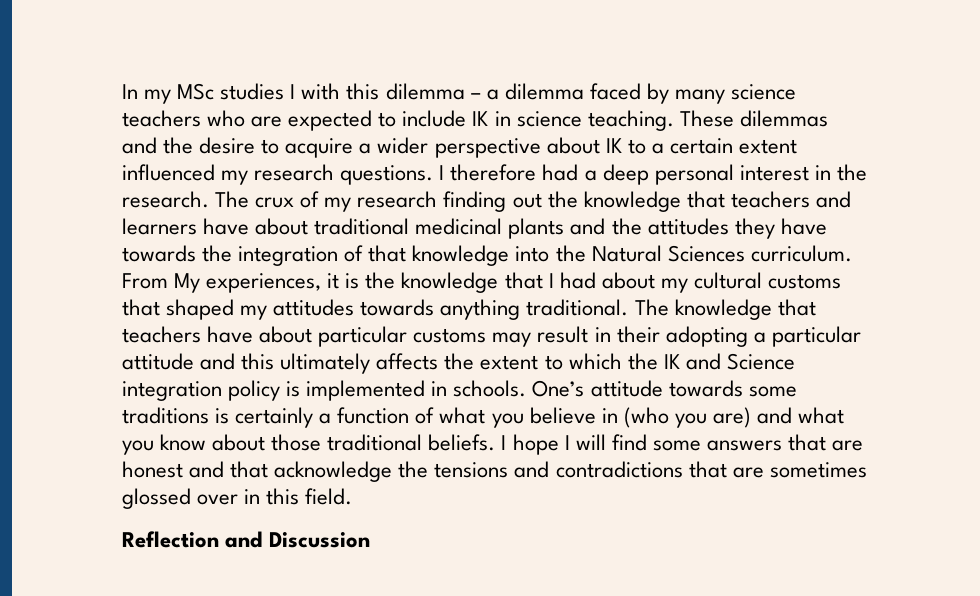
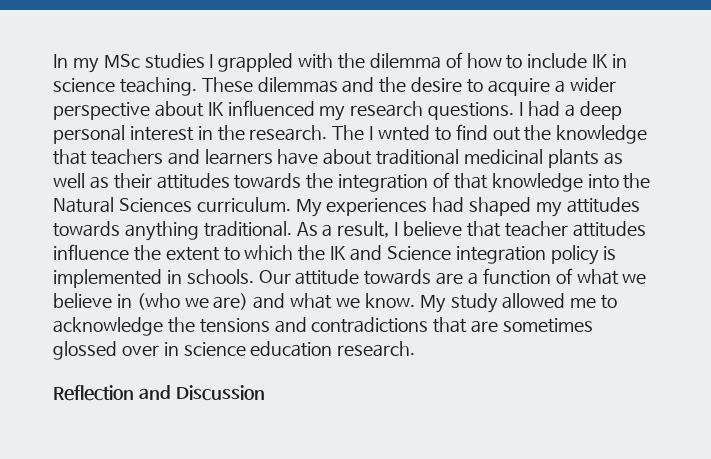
[301,83,797,104] [122,110,373,131] with this dilemma – a dilemma faced by many science teachers who are expected -> [218,52,502,72] grappled with the dilemma of how
[627,138,797,154] to a certain extent -> (224, 109) none
[450,164,537,181] therefore -> (524, 109) none
[255,191,507,212] crux of my research finding -> [369,124,488,141] I wnted to find
[570,218,827,239] and the attitudes they have -> [603,152,623,165] [53,173,230,189] as well as their attitudes
[122,272,841,293] [122,299,160,316] From My experiences, it is the knowledge that I had about my cultural customs that -> [295,197,465,217] My experiences had
[634,299,816,320] [122,326,861,347] [122,353,439,374] The knowledge that teachers have about particular customs may result in their adopting a particular attitude and this ultimately affects -> [296,221,646,238] [53,244,129,260] As a result, I believe that teacher attitudes influence
[532,380,585,397] One’s -> [258,270,291,284] Our
[748,386,797,397] [122,407,314,428] some traditions is certainly -> [436,272,464,285] are
[491,413,524,428] you -> [622,274,647,284] we
[674,413,707,428] you -> [184,298,209,308] we
[122,434,864,455] [122,461,269,478] you know about those traditional beliefs. I hope I will find some answers that are honest and that -> [336,293,618,313] we know. My study allowed me to
[266,488,353,505] this field. -> [183,341,416,357] science education research.

